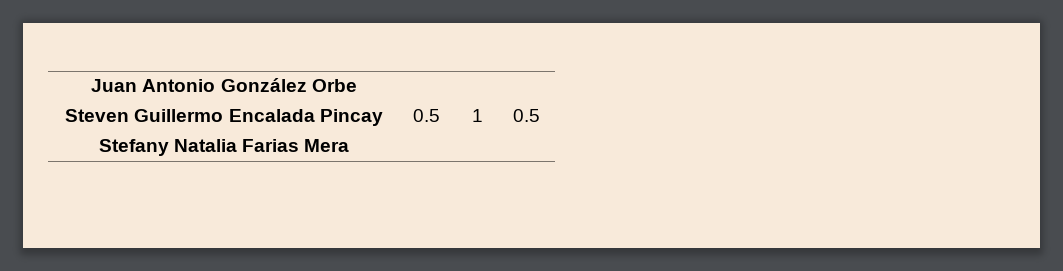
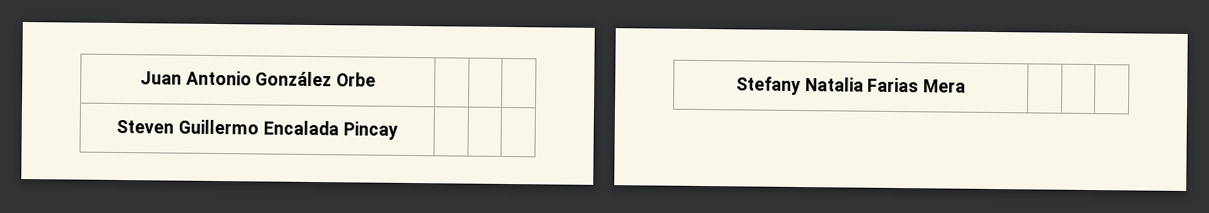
[413,109,441,122] [471,109,483,122] [512,109,540,122] 0.5 | 1 | 0.5 -> (398, 130) | |

